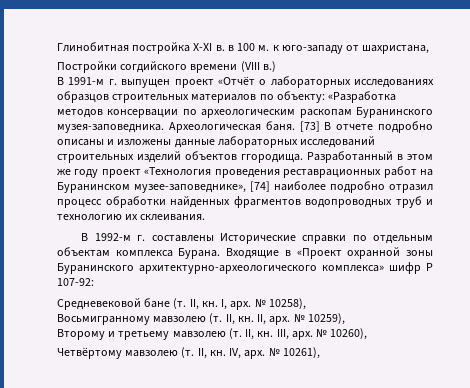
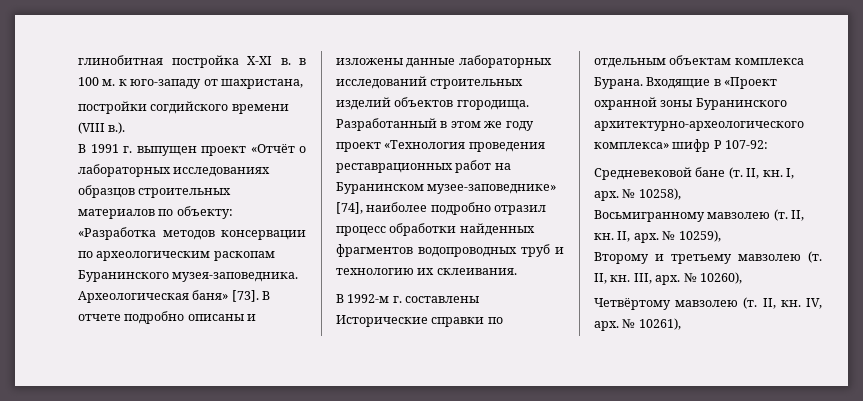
[57,42,129,52] Глинобитная -> [78,55,163,65] глинобитная
[57,61,117,73] Постройки -> [78,101,147,114] постройки
[262,61,276,72] [57,77,105,85] в.) // В 1991-м -> [108,122,126,134] [78,144,119,153] в.). // В 1991
[265,121,320,132] баня. [73] -> [192,290,259,302] баня» [73].
[134,181,270,193] музее-заповеднике», [74] -> [427,184,557,194] [336,202,363,214] музее-заповеднике» [74],

